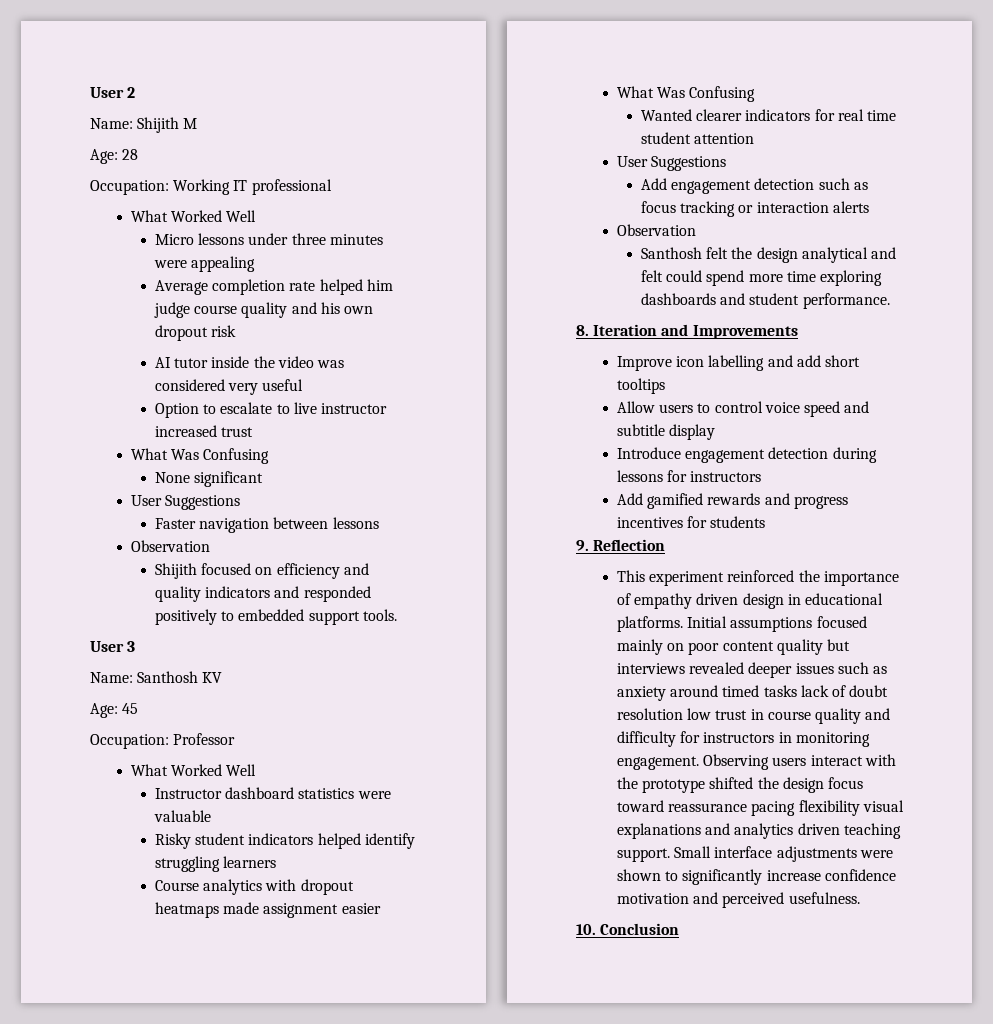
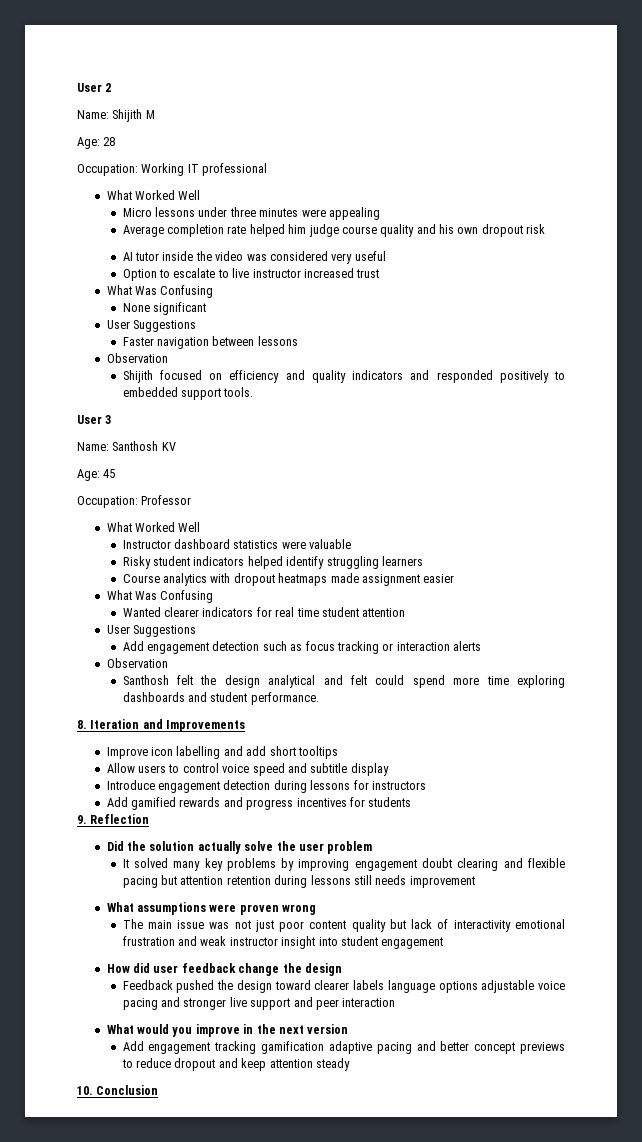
[617,570,899,586] [617,593,883,609] [617,616,867,632] [617,639,850,655] [617,662,887,678] [617,685,889,701] [617,708,891,724] [617,731,870,747] [617,754,896,770] [617,777,863,793] [617,800,904,816] [617,823,901,839] [617,846,893,862] [617,869,896,885] [617,892,860,908] This experiment reinforced the importance of empathy driven design in educational platforms. Initial assumptions focused mainly on poor content quality but interviews revealed deeper issues such as anxiety around timed tasks lack of doubt resolution low trust in course quality and difficulty for instructors in monitoring engagement. Observing users interact with the prototype shifted the design focus toward reassurance pacing flexibility visual explanations and analytics driven teaching support. Small interface adjustments were shown to significantly increase confidence motivation and perceived usefulness. -> [106,841,373,854] [122,858,566,871] [122,875,475,888] [106,902,317,915] [122,919,565,932] [122,936,444,949] [106,963,342,976] [122,980,565,993] [122,997,396,1010] [106,1024,349,1037] [122,1041,565,1054] [121,1058,350,1071] Did the solution actually solve the user problem // It solved many key problems by improving engagement doubt clearing and flexible pacing but attention retention during lessons still needs improvement // What assumptions were proven wrong // The main issue was not just poor content quality but lack of interactivity emotional frustration and weak instructor insight into student engagement // How did user feedback change the design // Feedback pushed the design toward clearer labels language options adjustable voice pacing and stronger live support and peer interaction // What would you improve in the next version // Add engagement tracking gamification adaptive pacing and better concept previews to reduce dropout and keep attention steady

